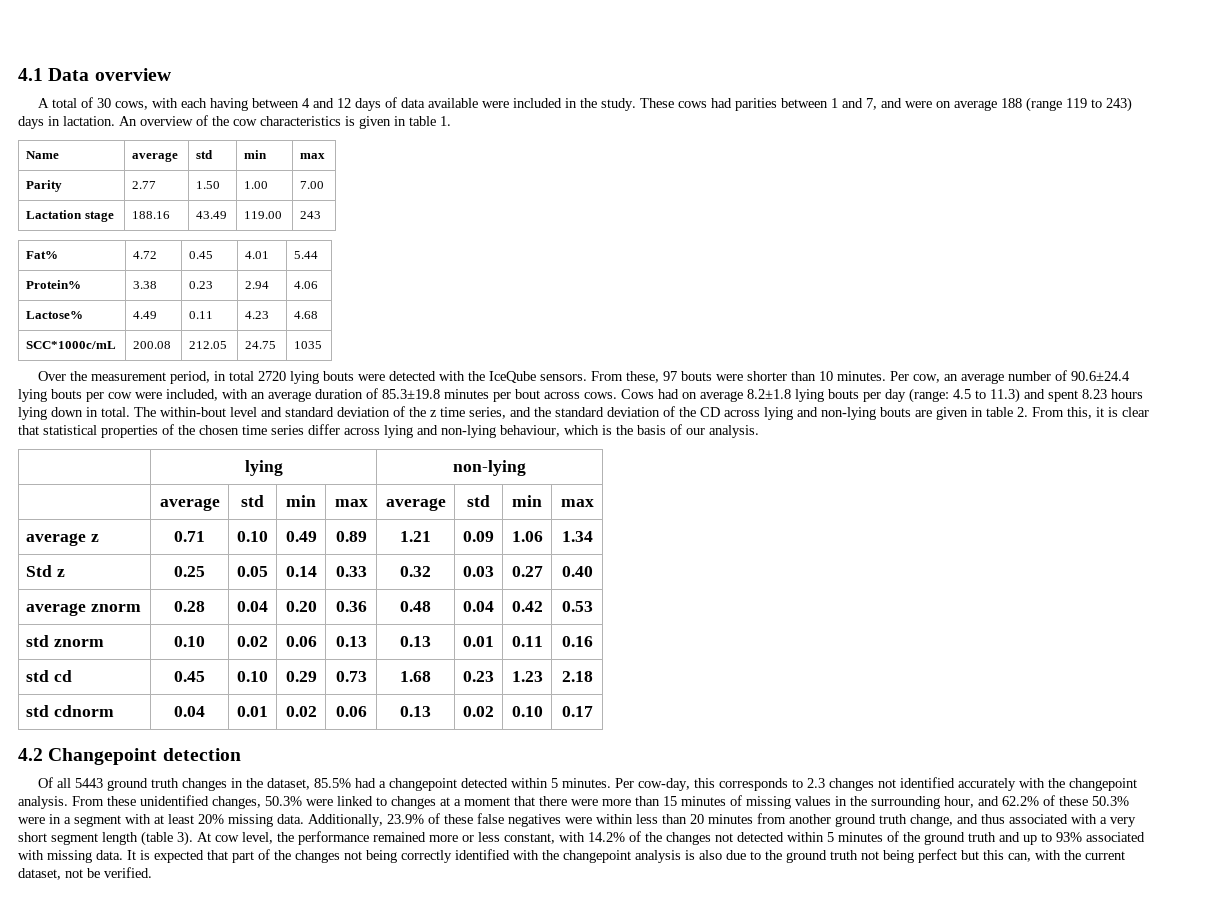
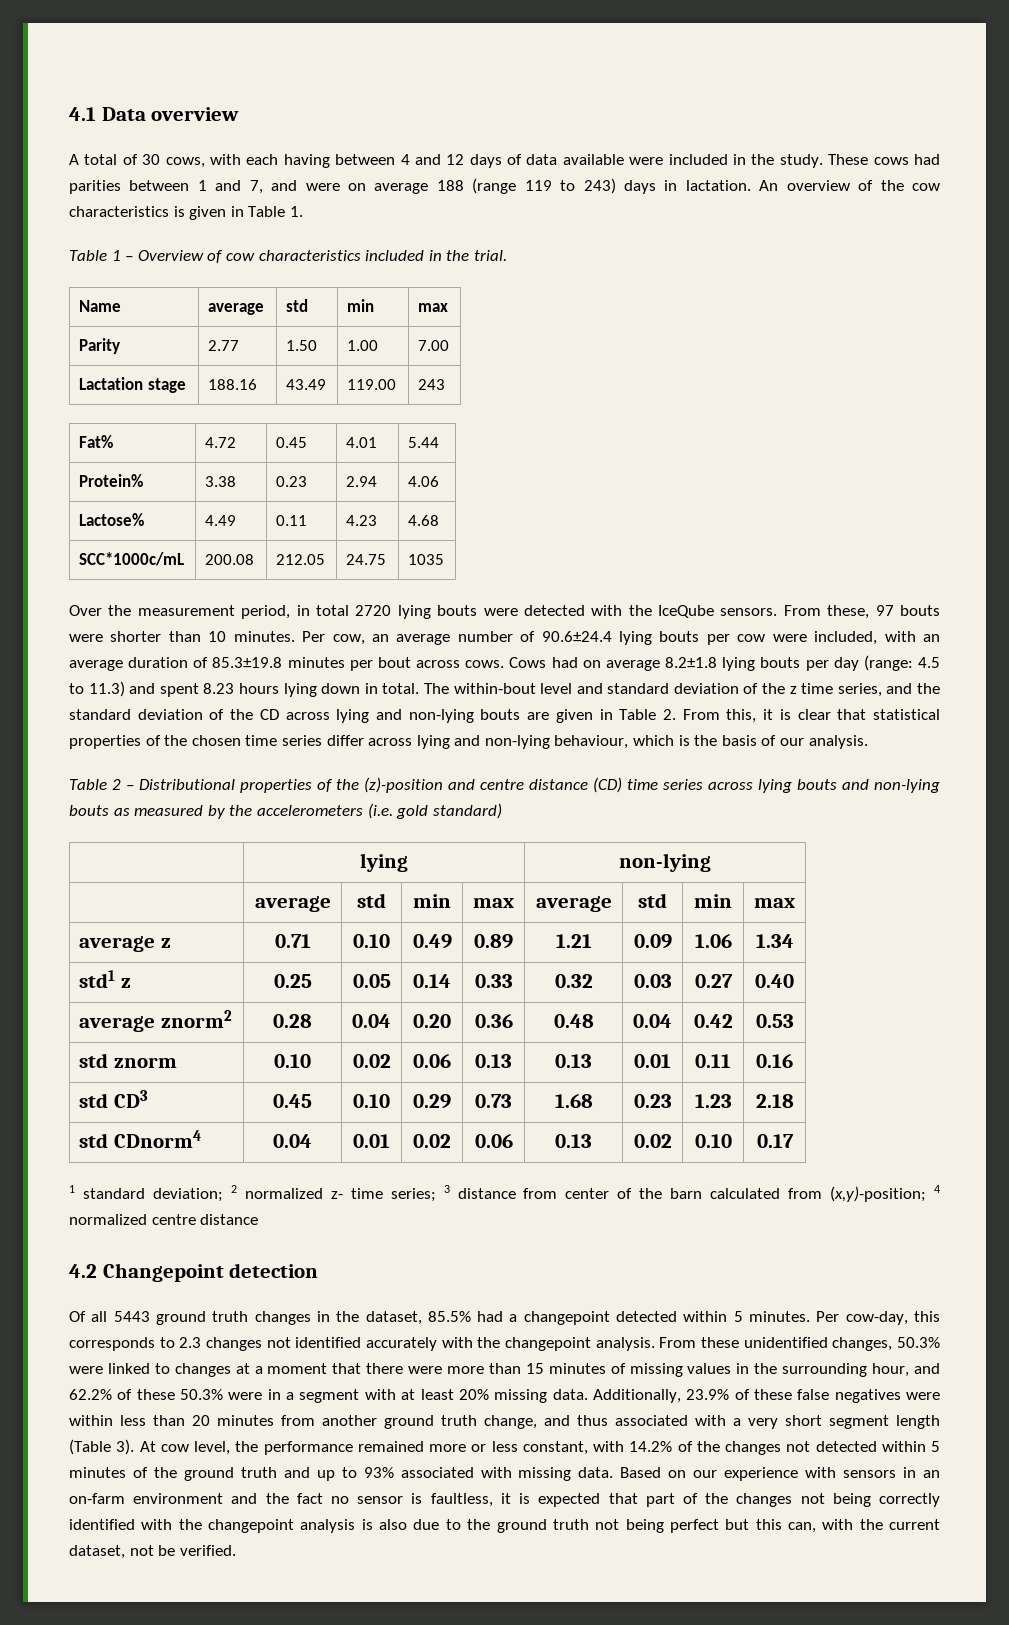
[409,116,436,126] table -> [248,206,286,217] Table
(451, 121) none -> [69,250,507,263] // Table 1 – Overview of cow characteristics included in the trial.
[986,407,1013,417] table -> [619,709,657,720] Table
(759, 431) none -> [69,777,940,793] [69,803,502,819] // Table 2 – Distributional properties of the (z)-position and centre distance (CD) time series across lying bouts and non-lying bouts as measured by the accelerometers (i.e. gold standard)
[26,565,53,577] Std -> [79,970,116,988] std1
[91,604,142,612] znorm -> [160,1010,232,1028] znorm2
[54,670,73,682] cd -> [113,1090,148,1108] CD3
[54,705,115,717] cdnorm -> [113,1130,201,1148] CDnorm4
(593, 711) none -> [69,1185,941,1202] [69,1214,259,1225] // 1 standard deviation; 2 normalized z- time series; 3 distance from center of the barn calculated from (x,y)-position; 4 normalized centre distance
[141,831,173,846] (table -> [69,1439,111,1455] (Table
[127,850,136,860] It -> [620,1467,941,1481] [69,1493,511,1507] Based on our experience with sensors in an on-farm environment and the fact no sensor is faultless, it

